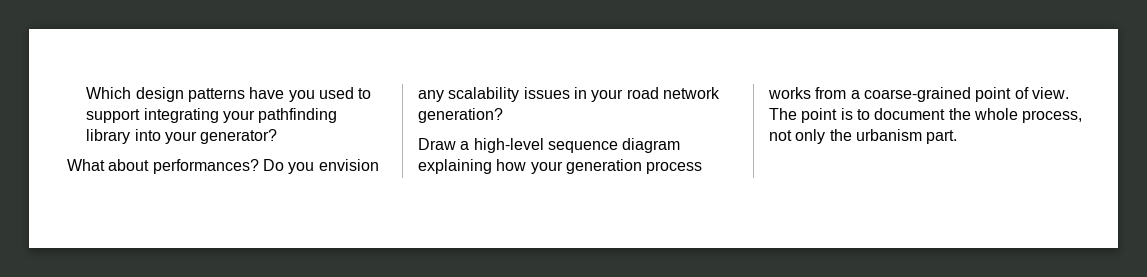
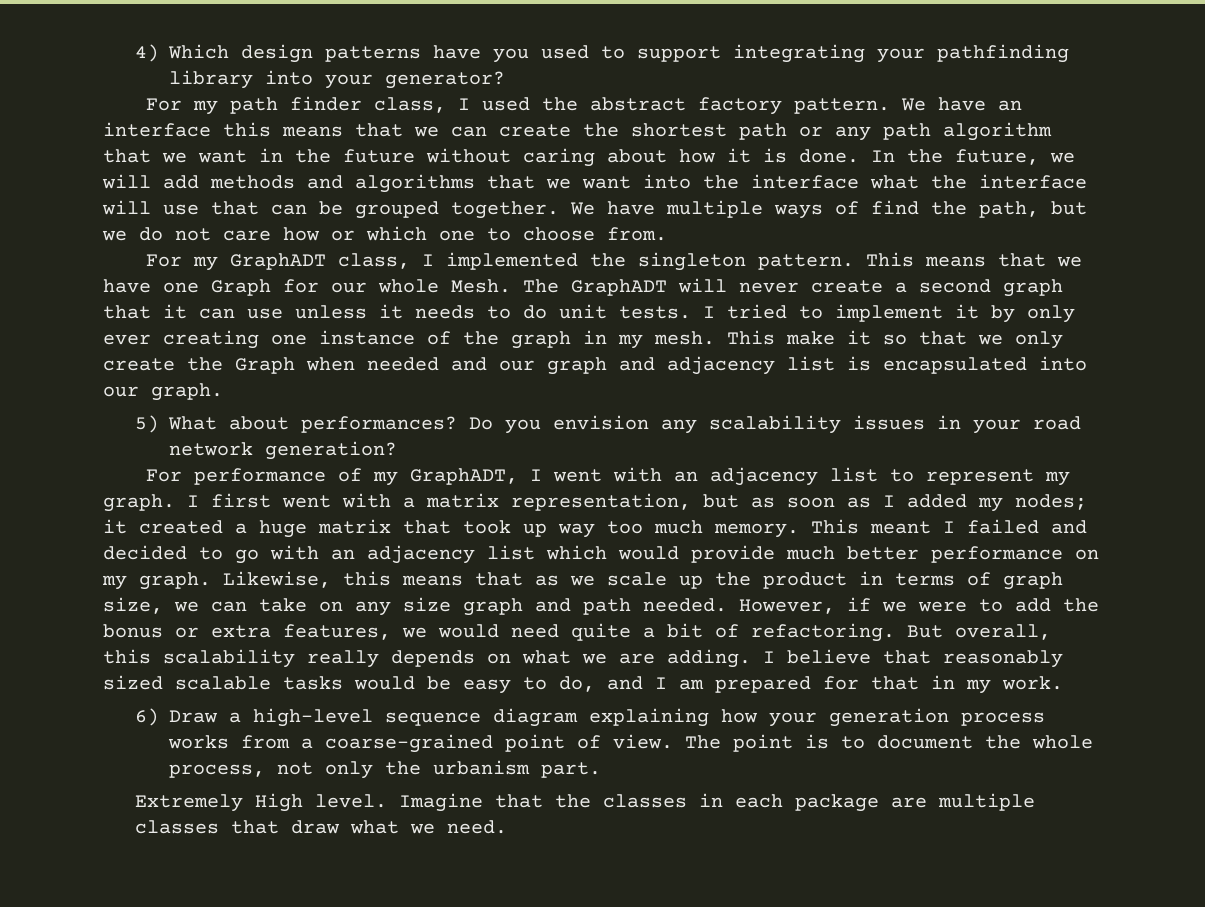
(86, 93) none -> [134,44,159,62] 4)
(278, 136) none -> [146,96,1023,115] [103,122,1052,141] [103,148,1075,167] [102,174,1087,193] [102,200,1087,219] [102,226,667,241] [146,252,1083,271] [103,278,1063,297] [103,304,1075,323] [103,330,1063,349] [103,356,1087,375] [103,383,223,401] [134,415,159,433] For my path finder class, I used the abstract factory pattern. We have an interface this means that we can create the shortest path or any path algorithm that we want in the future without caring about how it is done. In the future, we will add methods and algorithms that we want into the interface what the interface will use that can be grouped together. We have multiple ways of find the path, but we do not care how or which one to choose from. // For my GraphADT class, I implemented the singleton pattern. This means that we have one Graph for our whole Mesh. The GraphADT will never create a second graph that it can use unless it needs to do unit tests. I tried to implement it by only ever creating one instance of the graph in my mesh. This make it so that we only create the Graph when needed and our graph and adjacency list is encapsulated into our graph. // 5)
(503, 115) none -> [146,467,1071,486] [103,493,1087,512] [103,519,1087,538] [103,545,1099,564] [102,571,1063,590] [103,597,1099,616] [103,623,1051,642] [103,649,1063,668] [103,675,1063,694] [134,708,159,726] For performance of my GraphADT, I went with an adjacency list to represent my graph. I first went with a matrix representation, but as soon as I added my nodes; it created a huge matrix that took up way too much memory. This meant I failed and decided to go with an adjacency list which would provide much better performance on my graph. Likewise, this means that as we scale up the product in terms of graph size, we can take on any size graph and path needed. However, if we were to add the bonus or extra features, we would need quite a bit of refactoring. But overall, this scalability really depends on what we are adding. I believe that reasonably sized scalable tasks would be easy to do, and I am prepared for that in my work. // 6)
(958, 137) none -> [134,793,1035,812] [134,820,507,834] // Extremely High level. Imagine that the classes in each package are multiple classes that draw what we need.

